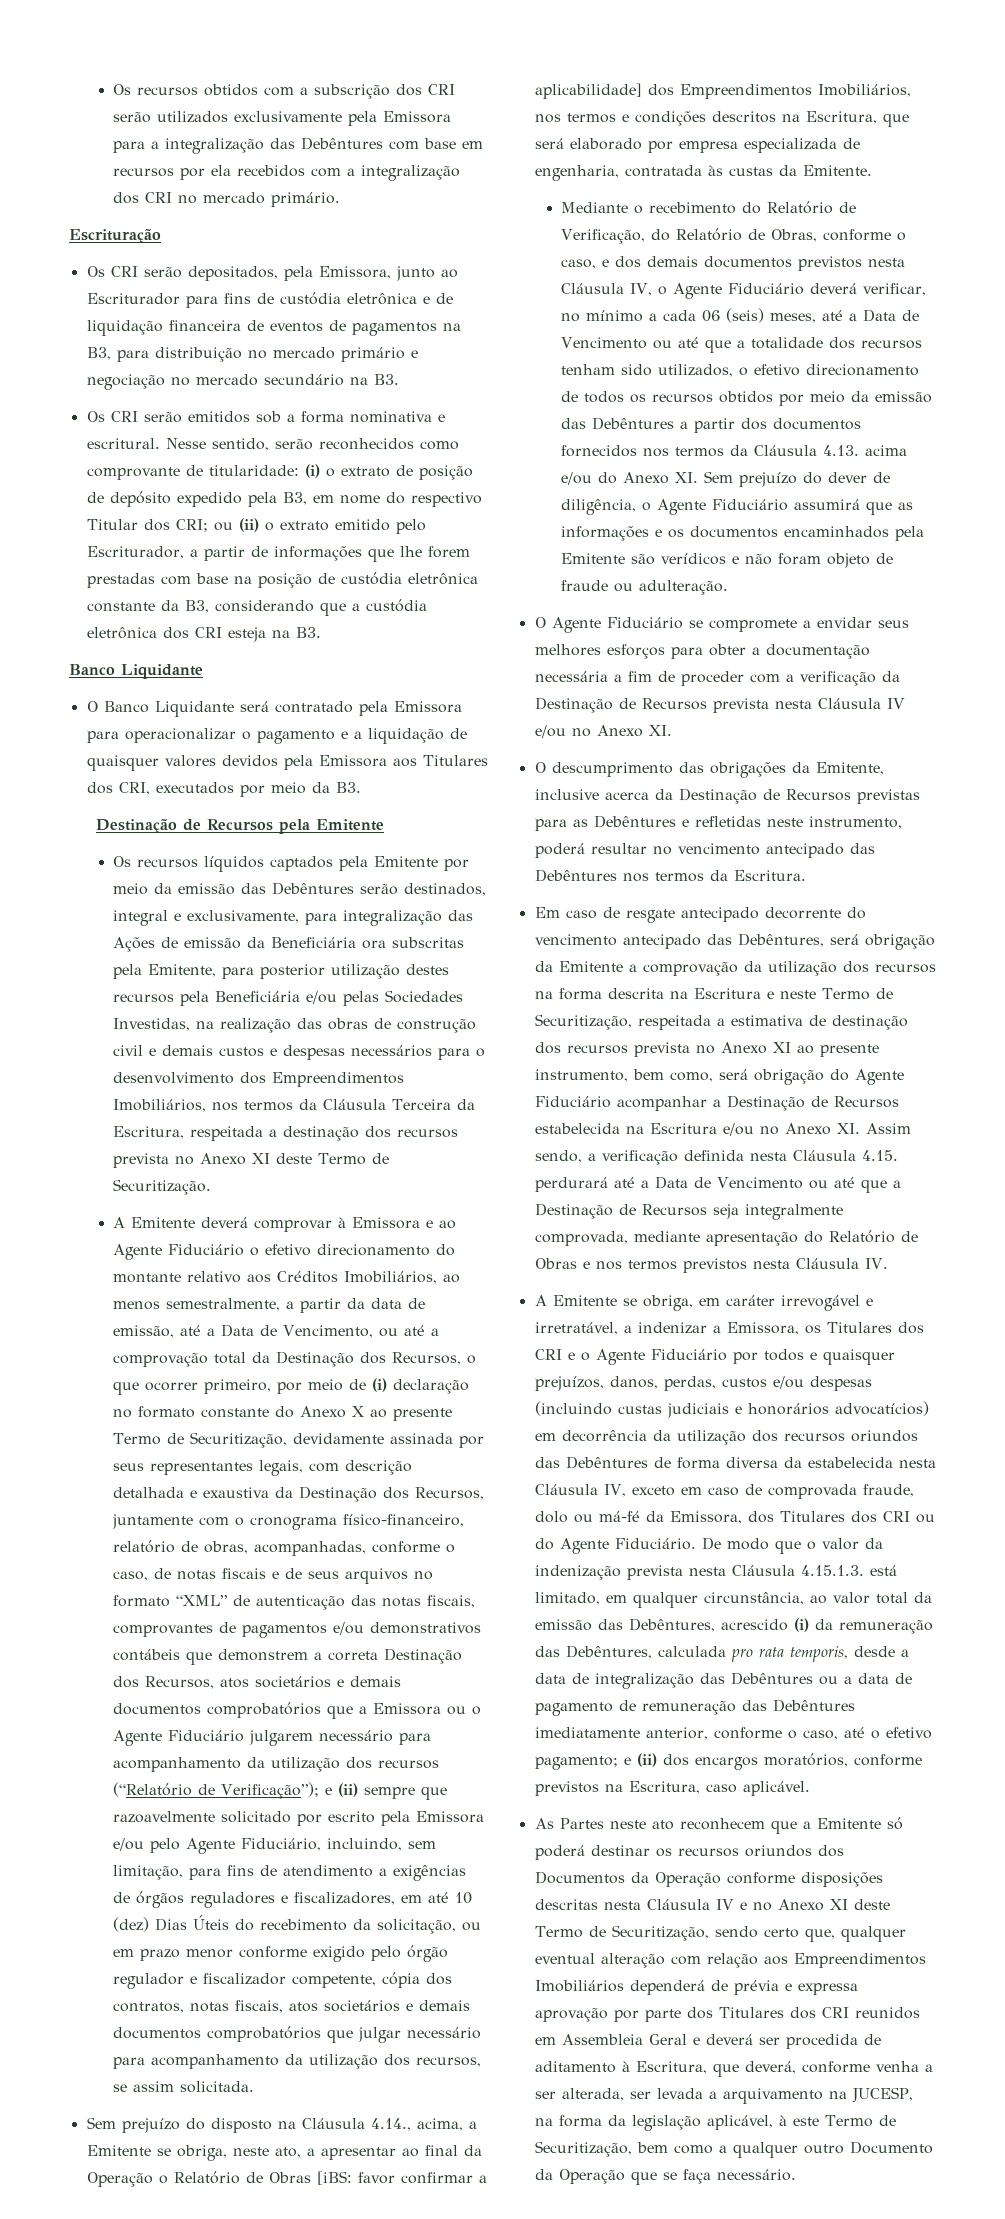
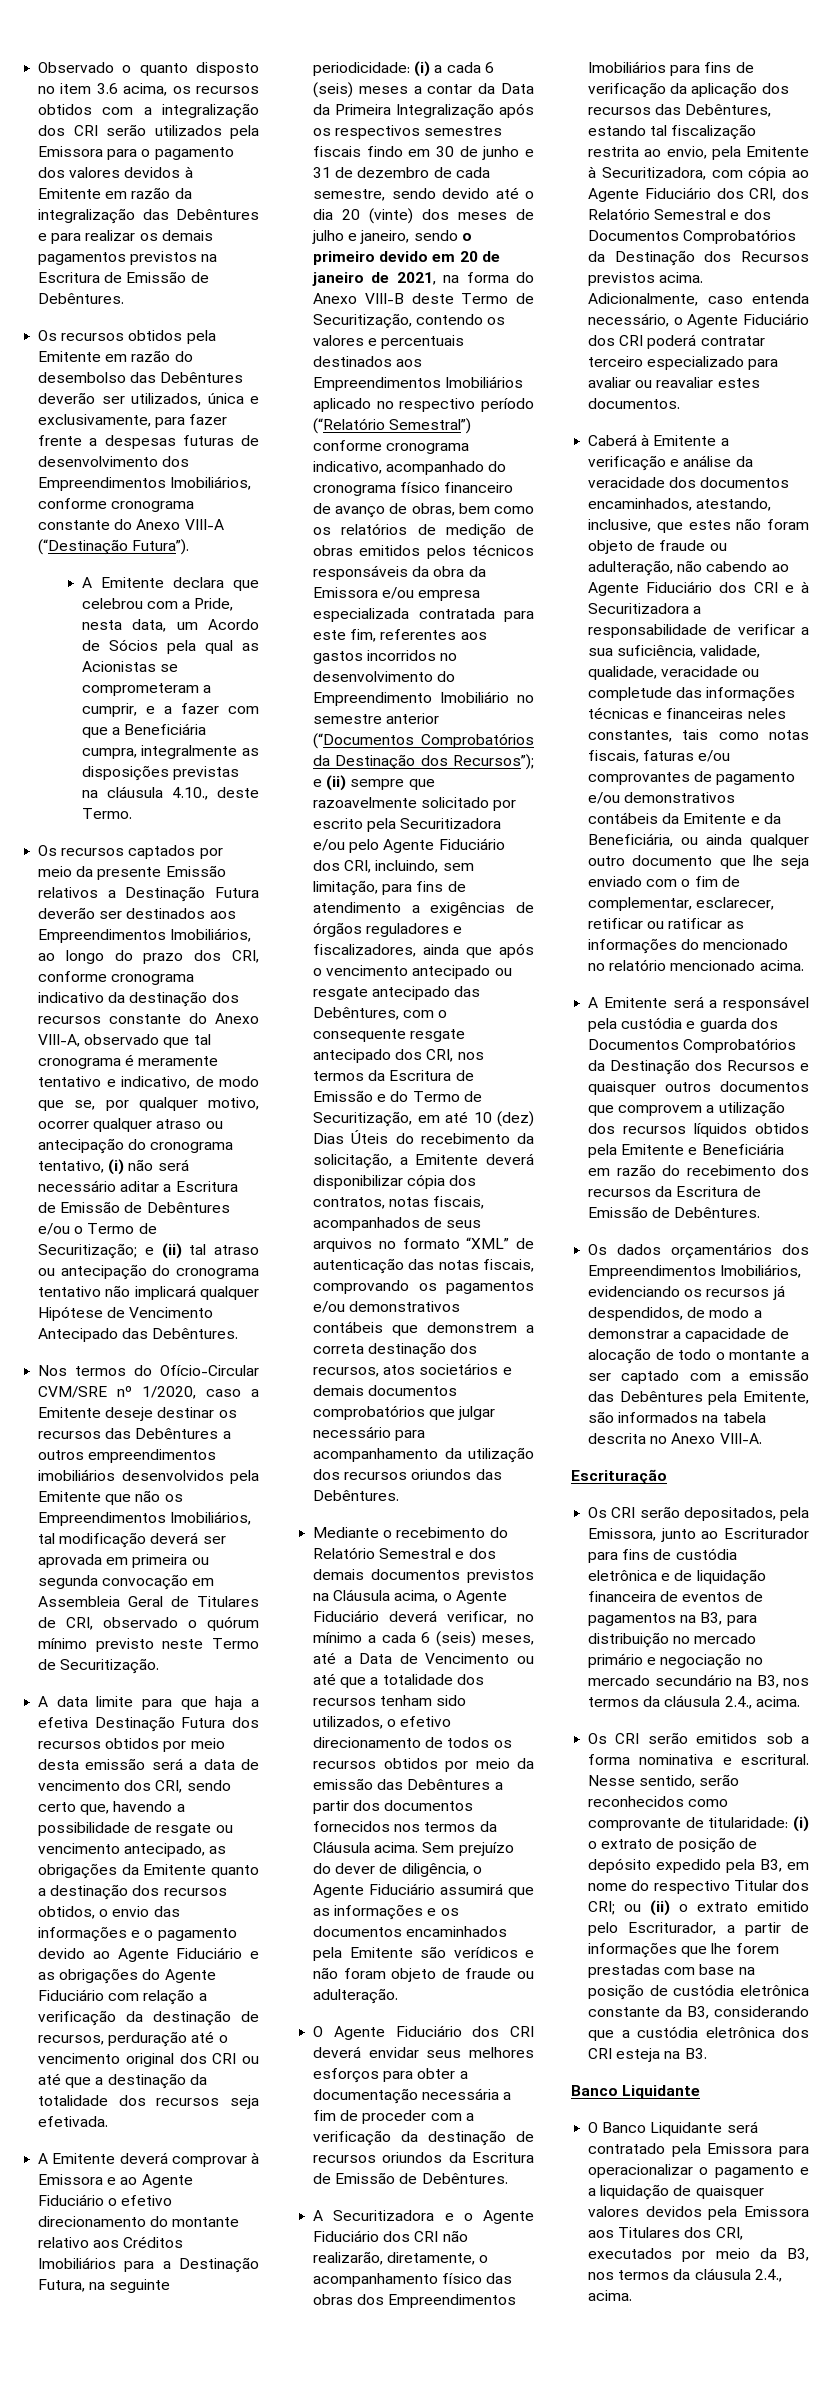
[113,84,456,99] [113,111,452,126] [113,137,484,154] [113,165,461,181] [113,192,341,207] Os recursos obtidos com a subscrição dos CRI serão utilizados exclusivamente pela Emissora para a integralização das Debêntures com base em recursos por ela recebidos com a integralização dos CRI no mercado primário. -> [38,62,259,76] [38,83,259,96] [38,103,259,119] [38,124,259,139] [38,146,234,160] [38,166,193,178] [38,187,192,199] [38,208,259,224] [38,230,213,244] [38,251,218,265] [38,271,209,283] [38,293,125,304] [38,330,216,344] [38,350,193,362] [38,372,244,383] [38,392,259,406] [38,414,228,428] [38,435,259,449] [38,456,190,467] [38,476,252,491] [38,498,195,512] [38,519,224,530] [38,539,190,555] [81,577,259,591] [81,598,234,611] [81,619,259,632] [81,639,259,654] [81,661,179,672] [81,683,212,696] [81,703,259,717] [81,723,207,738] [81,745,259,759] [81,765,240,781] [81,786,259,800] [81,808,132,819] [38,845,223,859] [38,865,226,880] [38,886,259,902] [38,907,236,919] [38,928,252,943] [38,950,259,964] [38,971,195,985] [38,991,239,1007] [38,1013,259,1024] [38,1034,211,1048] [38,1054,219,1069] [38,1076,259,1089] [38,1097,259,1111] [38,1118,223,1132] [38,1138,234,1154] [38,1159,189,1175] [38,1180,238,1192] [38,1201,230,1213] [38,1223,157,1235] [38,1243,259,1259] [38,1264,259,1280] [38,1285,259,1300] [38,1306,214,1321] [38,1328,239,1342] [38,1365,259,1376] [38,1386,259,1399] [38,1407,237,1421] [38,1428,231,1439] [38,1449,217,1463] [38,1469,259,1484] [38,1490,183,1505] [38,1511,252,1526] [38,1532,226,1548] [38,1554,209,1568] [38,1574,215,1590] [38,1596,259,1607] [38,1616,259,1631] [38,1638,259,1652] [38,1658,160,1674] [38,1696,259,1710] [38,1716,259,1732] [38,1738,225,1752] [38,1758,259,1770] [38,1780,231,1793] [38,1801,185,1815] [38,1822,233,1836] [38,1843,227,1857] [38,1863,259,1879] [38,1884,227,1900] [38,1906,180,1919] [38,1926,237,1942] [38,1947,259,1962] [38,1968,216,1984] [38,1989,207,2005] [38,2010,259,2026] [38,2031,228,2047] [38,2053,259,2067] [38,2073,207,2089] [38,2095,259,2109] [38,2116,109,2127] [38,2152,259,2167] [38,2174,193,2188] [38,2194,173,2206] [38,2216,240,2227] [38,2236,184,2248] [38,2257,259,2273] [38,2279,171,2293] [313,61,494,77] [313,82,534,98] [313,103,534,119] [313,125,503,139] [313,146,534,160] [313,167,490,178] [313,187,534,201] [313,208,534,224] [312,230,472,244] [313,251,500,265] [312,272,534,286] [313,293,534,304] [313,313,506,329] [313,335,465,349] [313,356,423,367] [313,376,524,391] [313,398,534,412] [313,418,472,434] [313,440,470,454] [313,461,507,475] [313,482,514,496] [313,503,534,518] [313,523,534,539] [313,544,534,559] [313,565,486,580] [313,587,481,601] [313,608,534,622] [313,629,487,642] [313,650,458,664] [313,671,456,682] [313,691,534,706] [313,713,440,724] [313,733,534,749] [313,754,534,770] [313,775,435,791] [313,797,517,811] [313,818,502,832] [313,838,505,853] [313,860,474,873] [313,880,466,896] [313,902,534,916] [313,922,463,937] [313,943,534,958] [313,965,512,979] [313,986,481,1000] [313,1007,448,1020] [313,1029,466,1042] [313,1049,484,1063] [313,1070,474,1081] [313,1090,482,1102] [313,1111,534,1127] [313,1130,534,1144] [313,1153,534,1169] [313,1174,477,1189] [313,1196,485,1209] [313,1217,482,1231] [313,1237,534,1252] [313,1258,534,1274] [313,1280,534,1294] [313,1301,461,1313] [313,1321,534,1336] [313,1342,478,1358] [313,1363,512,1377] [313,1385,458,1396] [313,1405,496,1420] [313,1426,426,1441] [313,1447,534,1463] [313,1469,502,1480] [313,1490,400,1501] [313,1527,508,1538] [313,1547,496,1559] [313,1569,534,1583] [313,1589,507,1604] [313,1610,534,1624] [313,1631,534,1647] [313,1652,534,1664] [313,1673,484,1688] [313,1695,467,1706] [313,1716,452,1729] [313,1737,512,1748] [313,1758,534,1772] [313,1778,503,1790] [313,1800,474,1814] [313,1821,497,1832] [313,1841,514,1856] [313,1863,482,1877] [313,1883,534,1898] [313,1904,459,1920] [313,1926,508,1937] [313,1946,534,1961] [313,1967,534,1982] [313,1988,399,2004] [313,2025,534,2040] [313,2046,534,2058] [313,2068,468,2083] [313,2088,512,2104] [313,2110,474,2124] [313,2130,534,2146] [313,2152,534,2163] [313,2172,508,2184] [313,2210,534,2224] [313,2230,468,2242] [313,2251,489,2265] [313,2273,513,2287] [313,2294,517,2308] [588,61,754,76] [588,82,789,98] [588,104,772,117] [588,124,757,140] [588,146,809,160] [588,166,809,181] [588,187,809,202] [588,208,771,220] [588,229,797,244] [588,250,809,266] [588,272,704,286] [588,293,809,306] [588,313,809,328] [588,334,765,349] [588,356,779,370] [588,377,760,388] [588,398,681,409] [588,434,729,446] [588,455,753,471] [588,477,790,488] [588,498,772,511] [588,518,809,533] [588,540,727,554] [588,560,789,576] [588,581,809,596] [588,603,702,614] [588,624,809,638] [588,645,761,658] [588,666,760,680] [588,686,796,702] [588,707,786,719] [588,729,809,742] [588,750,731,763] [588,771,796,785] [588,792,736,804] [588,812,781,824] [588,833,809,848] [588,855,809,869] [588,876,740,887] [588,897,775,911] [588,918,744,929] [588,938,789,954] [588,959,804,971] [588,996,809,1011] [588,1017,778,1032] [588,1038,797,1053] [588,1059,809,1075] [588,1081,809,1095] [588,1101,785,1117] [588,1123,809,1137] [588,1143,784,1158] [588,1164,809,1176] [588,1186,761,1197] [588,1206,761,1218] [588,1243,809,1259] [588,1264,802,1279] [588,1285,785,1300] [588,1307,762,1321] [588,1328,789,1342] [588,1348,809,1364] [588,1369,809,1384] [588,1391,809,1405] [588,1411,766,1423] [588,1433,762,1444] Observado o quanto disposto no item 3.6 acima, os recursos obtidos com a integralização dos CRI serão utilizados pela Emissora para o pagamento dos valores devidos à Emitente em razão da integralização das Debêntures e para realizar os demais pagamentos previstos na Escritura de Emissão de Debêntures. // Os recursos obtidos pela Emitente em razão do desembolso das Debêntures deverão ser utilizados, única e exclusivamente, para fazer frente a despesas futuras de desenvolvimento dos Empreendimentos Imobiliários, conforme cronograma constante do Anexo VIII-A (“Destinação Futura”). // A Emitente declara que celebrou com a Pride, nesta data, um Acordo de Sócios pela qual as Acionistas se comprometeram a cumprir, e a fazer com que a Beneficiária cumpra, integralmente as disposições previstas na cláusula 4.10., deste Termo. // Os recursos captados por meio da presente Emissão relativos a Destinação Futura deverão ser destinados aos Empreendimentos Imobiliários, ao longo do prazo dos CRI, conforme cronograma indicativo da destinação dos recursos constante do Anexo VIII-A, observado que tal cronograma é meramente tentativo e indicativo, de modo que se, por qualquer motivo, ocorrer qualquer atraso ou antecipação do cronograma tentativo, (i) não será necessário aditar a Escritura de Emissão de Debêntures e/ou o Termo de Securitização; e (ii) tal atraso ou antecipação do cronograma tentativo não implicará qualquer Hipótese de Vencimento Antecipado das Debêntures. // Nos termos do Ofício-Circular CVM/SRE nº 1/2020, caso a Emitente deseje destinar os recursos das Debêntures a outros empreendimentos imobiliários desenvolvidos pela Emitente que não os Empreendimentos Imobiliários, tal modificação deverá ser aprovada em primeira ou segunda convocação em Assembleia Geral de Titulares de CRI, observado o quórum mínimo previsto neste Termo de Securitização. // A data limite para que haja a efetiva Destinação Futura dos recursos obtidos por meio desta emissão será a data de vencimento dos CRI, sendo certo que, havendo a possibilidade de resgate ou vencimento antecipado, as obrigações da Emitente quanto a destinação dos recursos obtidos, o envio das informações e o pagamento devido ao Agente Fiduciário e as obrigações do Agente Fiduciário com relação a verificação da destinação de recursos, perduração até o vencimento original dos CRI ou até que a destinação da totalidade dos recursos seja efetivada. // A Emitente deverá comprovar à Emissora e ao Agente Fiduciário o efetivo direcionamento do montante relativo aos Créditos Imobiliários para a Destinação Futura, na seguinte periodicidade: (i) a cada 6 (seis) meses a contar da Data da Primeira Integralização após os respectivos semestres fiscais findo em 30 de junho e 31 de dezembro de cada semestre, sendo devido até o dia 20 (vinte) dos meses de julho e janeiro, sendo o primeiro devido em 20 de janeiro de 2021, na forma do Anexo VIII-B deste Termo de Securitização, contendo os valores e percentuais destinados aos Empreendimentos Imobiliários aplicado no respectivo período (“Relatório Semestral”) conforme cronograma indicativo, acompanhado do cronograma físico financeiro de avanço de obras, bem como os relatórios de medição de obras emitidos pelos técnicos responsáveis da obra da Emissora e/ou empresa especializada contratada para este fim, referentes aos gastos incorridos no desenvolvimento do Empreendimento Imobiliário no semestre anterior (“Documentos Comprobatórios da Destinação dos Recursos”); e (ii) sempre que razoavelmente solicitado por escrito pela Securitizadora e/ou pelo Agente Fiduciário dos CRI, incluindo, sem limitação, para fins de atendimento a exigências de órgãos reguladores e fiscalizadores, ainda que após o vencimento antecipado ou resgate antecipado das Debêntures, com o consequente resgate antecipado dos CRI, nos termos da Escritura de Emissão e do Termo de Securitização, em até 10 (dez) Dias Úteis do recebimento da solicitação, a Emitente deverá disponibilizar cópia dos contratos, notas fiscais, acompanhados de seus arquivos no formato “XML” de autenticação das notas fiscais, comprovando os pagamentos e/ou demonstrativos contábeis que demonstrem a correta destinação dos recursos, atos societários e demais documentos comprobatórios que julgar necessário para acompanhamento da utilização dos recursos oriundos das Debêntures. // Mediante o recebimento do Relatório Semestral e dos demais documentos previstos na Cláusula acima, o Agente Fiduciário deverá verificar, no mínimo a cada 6 (seis) meses, até a Data de Vencimento ou até que a totalidade dos recursos tenham sido utilizados, o efetivo direcionamento de todos os recursos obtidos por meio da emissão das Debêntures a partir dos documentos fornecidos nos termos da Cláusula acima. Sem prejuízo do dever de diligência, o Agente Fiduciário assumirá que as informações e os documentos encaminhados pela Emitente são verídicos e não foram objeto de fraude ou adulteração. // O Agente Fiduciário dos CRI deverá envidar seus melhores esforços para obter a documentação necessária a fim de proceder com a verificação da destinação de recursos oriundos da Escritura de Emissão de Debêntures. // A Securitizadora e o Agente Fiduciário dos CRI não realizarão, diretamente, o acompanhamento físico das obras dos Empreendimentos Imobiliários para fins de verificação da aplicação dos recursos das Debêntures, estando tal fiscalização restrita ao envio, pela Emitente à Securitizadora, com cópia ao Agente Fiduciário dos CRI, dos Relatório Semestral e dos Documentos Comprobatórios da Destinação dos Recursos previstos acima. Adicionalmente, caso entenda necessário, o Agente Fiduciário dos CRI poderá contratar terceiro especializado para avaliar ou reavaliar estes documentos. // Caberá à Emitente a verificação e análise da veracidade dos documentos encaminhados, atestando, inclusive, que estes não foram objeto de fraude ou adulteração, não cabendo ao Agente Fiduciário dos CRI e à Securitizadora a responsabilidade de verificar a sua suficiência, validade, qualidade, veracidade ou completude das informações técnicas e financeiras neles constantes, tais como notas fiscais, faturas e/ou comprovantes de pagamento e/ou demonstrativos contábeis da Emitente e da Beneficiária, ou ainda qualquer outro documento que lhe seja enviado com o fim de complementar, esclarecer, retificar ou ratificar as informações do mencionado no relatório mencionado acima. // A Emitente será a responsável pela custódia e guarda dos Documentos Comprobatórios da Destinação dos Recursos e quaisquer outros documentos que comprovem a utilização dos recursos líquidos obtidos pela Emitente e Beneficiária em razão do recebimento dos recursos da Escritura de Emissão de Debêntures. // Os dados orçamentários dos Empreendimentos Imobiliários, evidenciando os recursos já despendidos, de modo a demonstrar a capacidade de alocação de todo o montante a ser captado com a emissão das Debêntures pela Emitente, são informados na tabela descrita no Anexo VIII-A.
[373,374,399,385] B3. -> [756,1675,809,1688] [588,1695,800,1709] B3, nos termos da cláusula 2.4., acima.
[335,782,361,793] [95,818,384,834] [113,856,470,872] [113,882,487,896] [113,910,474,926] [113,937,465,952] [113,964,450,979] [113,990,464,1006] [113,1018,477,1033] [113,1045,486,1060] [113,1072,405,1087] [113,1099,476,1112] [113,1126,459,1141] [113,1153,390,1168] [113,1179,212,1195] [113,1217,457,1232] [113,1244,456,1260] [113,1271,461,1284] [113,1298,426,1313] [113,1324,440,1338] [113,1351,477,1367] [113,1378,470,1395] [113,1406,453,1421] [113,1432,485,1448] [113,1460,413,1476] [113,1486,485,1502] [112,1514,465,1530] [113,1540,456,1556] [113,1568,434,1584] [113,1595,476,1610] [113,1622,482,1638] [113,1648,463,1665] [113,1676,402,1689] [113,1702,482,1719] [113,1730,432,1746] [113,1757,440,1772] [113,1782,448,1800] [113,1811,485,1826] [113,1838,437,1854] [113,1865,467,1881] [113,1891,473,1908] [113,1915,482,1934] [113,1945,449,1962] [113,1972,453,1989] [113,2000,471,2013] [113,2026,482,2043] [113,2054,482,2069] [113,2081,255,2093] [86,2117,477,2133] [86,2145,482,2161] [86,2171,487,2187] [534,83,911,99] [534,111,909,127] [534,138,860,153] [534,165,872,181] [561,201,857,214] [561,228,907,244] [561,256,906,271] [561,283,927,299] [561,308,920,323] [561,337,923,353] [561,364,920,377] [561,391,933,406] [561,417,862,433] [561,445,908,457] [561,471,891,487] [561,499,914,515] [561,526,925,541] [561,553,894,568] [561,580,729,595] [534,617,909,633] [534,644,870,659] [534,671,900,686] [534,697,905,713] [534,725,672,738] [534,762,884,778] [534,788,920,804] [534,815,902,831] [534,843,875,858] [534,869,806,882] [534,907,866,923] [534,933,935,950] [534,961,936,976] [534,988,893,1000] [534,1014,908,1030] [534,1042,879,1057] [534,1069,904,1085] [534,1095,899,1111] [534,1123,911,1136] [534,1150,898,1165] [534,1176,901,1193] [534,1203,843,1220] [534,1230,918,1246] [534,1258,888,1273] [534,1295,873,1311] [534,1322,924,1335] [534,1349,895,1365] [534,1376,872,1391] [534,1401,929,1418] [534,1430,918,1445] [534,1456,936,1469] [534,1484,914,1499] [534,1511,935,1524] [534,1537,883,1554] [534,1565,897,1580] [534,1592,932,1608] [534,1618,933,1634] [534,1645,909,1662] [534,1672,912,1689] [534,1699,855,1716] [534,1727,932,1740] [534,1753,922,1770] [534,1781,810,1796] [534,1817,903,1834] [534,1845,844,1860] [534,1871,883,1887] [534,1899,890,1911] [534,1925,906,1942] [534,1953,926,1968] [534,1980,858,1995] [534,2007,920,2022] [534,2034,881,2049] [534,2061,933,2077] [534,2087,913,2104] [534,2115,896,2131] [534,2141,933,2158] [534,2169,796,2185] B3. // Destinação de Recursos pela Emitente // Os recursos líquidos captados pela Emitente por meio da emissão das Debêntures serão destinados, integral e exclusivamente, para integralização das Ações de emissão da Beneficiária ora subscritas pela Emitente, para posterior utilização destes recursos pela Beneficiária e/ou pelas Sociedades Investidas, na realização das obras de construção civil e demais custos e despesas necessários para o desenvolvimento dos Empreendimentos Imobiliários, nos termos da Cláusula Terceira da Escritura, respeitada a destinação dos recursos prevista no Anexo XI deste Termo de Securitização. // A Emitente deverá comprovar à Emissora e ao Agente Fiduciário o efetivo direcionamento do montante relativo aos Créditos Imobiliários, ao menos semestralmente, a partir da data de emissão, até a Data de Vencimento, ou até a comprovação total da Destinação dos Recursos, o que ocorrer primeiro, por meio de (i) declaração no formato constante do Anexo X ao presente Termo de Securitização, devidamente assinada por seus representantes legais, com descrição detalhada e exaustiva da Destinação dos Recursos, juntamente com o cronograma físico-financeiro, relatório de obras, acompanhadas, conforme o caso, de notas fiscais e de seus arquivos no formato “XML” de autenticação das notas fiscais, comprovantes de pagamentos e/ou demonstrativos contábeis que demonstrem a correta Destinação dos Recursos, atos societários e demais documentos comprobatórios que a Emissora ou o Agente Fiduciário julgarem necessário para acompanhamento da utilização dos recursos (“Relatório de Verificação”); e (ii) sempre que razoavelmente solicitado por escrito pela Emissora e/ou pelo Agente Fiduciário, incluindo, sem limitação, para fins de atendimento a exigências de órgãos reguladores e fiscalizadores, em até 10 (dez) Dias Úteis do recebimento da solicitação, ou em prazo menor conforme exigido pelo órgão regulador e fiscalizador competente, cópia dos contratos, notas fiscais, atos societários e demais documentos comprobatórios que julgar necessário para acompanhamento da utilização dos recursos, se assim solicitada. // Sem prejuízo do disposto na Cláusula 4.14., acima, a Emitente se obriga, neste ato, a apresentar ao final da Operação o Relatório de Obras [iBS: favor confirmar a aplicabilidade] dos Empreendimentos Imobiliários, nos termos e condições descritos na Escritura, que será elaborado por empresa especializada de engenharia, contratada às custas da Emitente. // Mediante o recebimento do Relatório de Verificação, do Relatório de Obras, conforme o caso, e dos demais documentos previstos nesta Cláusula IV, o Agente Fiduciário deverá verificar, no mínimo a cada 06 (seis) meses, até a Data de Vencimento ou até que a totalidade dos recursos tenham sido utilizados, o efetivo direcionamento de todos os recursos obtidos por meio da emissão das Debêntures a partir dos documentos fornecidos nos termos da Cláusula 4.13. acima e/ou do Anexo XI. Sem prejuízo do dever de diligência, o Agente Fiduciário assumirá que as informações e os documentos encaminhados pela Emitente são verídicos e não foram objeto de fraude ou adulteração. // O Agente Fiduciário se compromete a envidar seus melhores esforços para obter a documentação necessária a fim de proceder com a verificação da Destinação de Recursos prevista nesta Cláusula IV e/ou no Anexo XI. // O descumprimento das obrigações da Emitente, inclusive acerca da Destinação de Recursos previstas para as Debêntures e refletidas neste instrumento, poderá resultar no vencimento antecipado das Debêntures nos termos da Escritura. // Em caso de resgate antecipado decorrente do vencimento antecipado das Debêntures, será obrigação da Emitente a comprovação da utilização dos recursos na forma descrita na Escritura e neste Termo de Securitização, respeitada a estimativa de destinação dos recursos prevista no Anexo XI ao presente instrumento, bem como, será obrigação do Agente Fiduciário acompanhar a Destinação de Recursos estabelecida na Escritura e/ou no Anexo XI. Assim sendo, a verificação definida nesta Cláusula 4.15. perdurará até a Data de Vencimento ou até que a Destinação de Recursos seja integralmente comprovada, mediante apresentação do Relatório de Obras e nos termos previstos nesta Cláusula IV. // A Emitente se obriga, em caráter irrevogável e irretratável, a indenizar a Emissora, os Titulares dos CRI e o Agente Fiduciário por todos e quaisquer prejuízos, danos, perdas, custos e/ou despesas (incluindo custas judiciais e honorários advocatícios) em decorrência da utilização dos recursos oriundos das Debêntures de forma diversa da estabelecida nesta Cláusula IV, exceto em caso de comprovada fraude, dolo ou má-fé da Emissora, dos Titulares dos CRI ou do Agente Fiduciário. De modo que o valor da indenização prevista nesta Cláusula 4.15.1.3. está limitado, em qualquer circunstância, ao valor total da emissão das Debêntures, acrescido (i) da remuneração das Debêntures, calculada pro rata temporis, desde a data de integralização das Debêntures ou a data de pagamento de remuneração das Debêntures imediatamente anterior, conforme o caso, até o efetivo pagamento; e (ii) dos encargos moratórios, conforme previstos na Escritura, caso aplicável. // As Partes neste ato reconhecem que a Emitente só poderá destinar os recursos oriundos dos Documentos da Operação conforme disposições descritas nesta Cláusula IV e no Anexo XI deste Termo de Securitização, sendo certo que, qualquer eventual alteração com relação aos Empreendimentos Imobiliários dependerá de prévia e expressa aprovação por parte dos Titulares dos CRI reunidos em Assembleia Geral e deverá ser procedida de aditamento à Escritura, que deverá, conforme venha a ser alterada, ser levada a arquivamento na JUCESP, na forma da legislação aplicável, à este Termo de Securitização, bem como a qualquer outro Documento da Operação que se faça necessário. -> [787,2248,809,2261] [588,2268,782,2282] [588,2290,633,2301] B3, nos termos da cláusula 2.4., acima.

